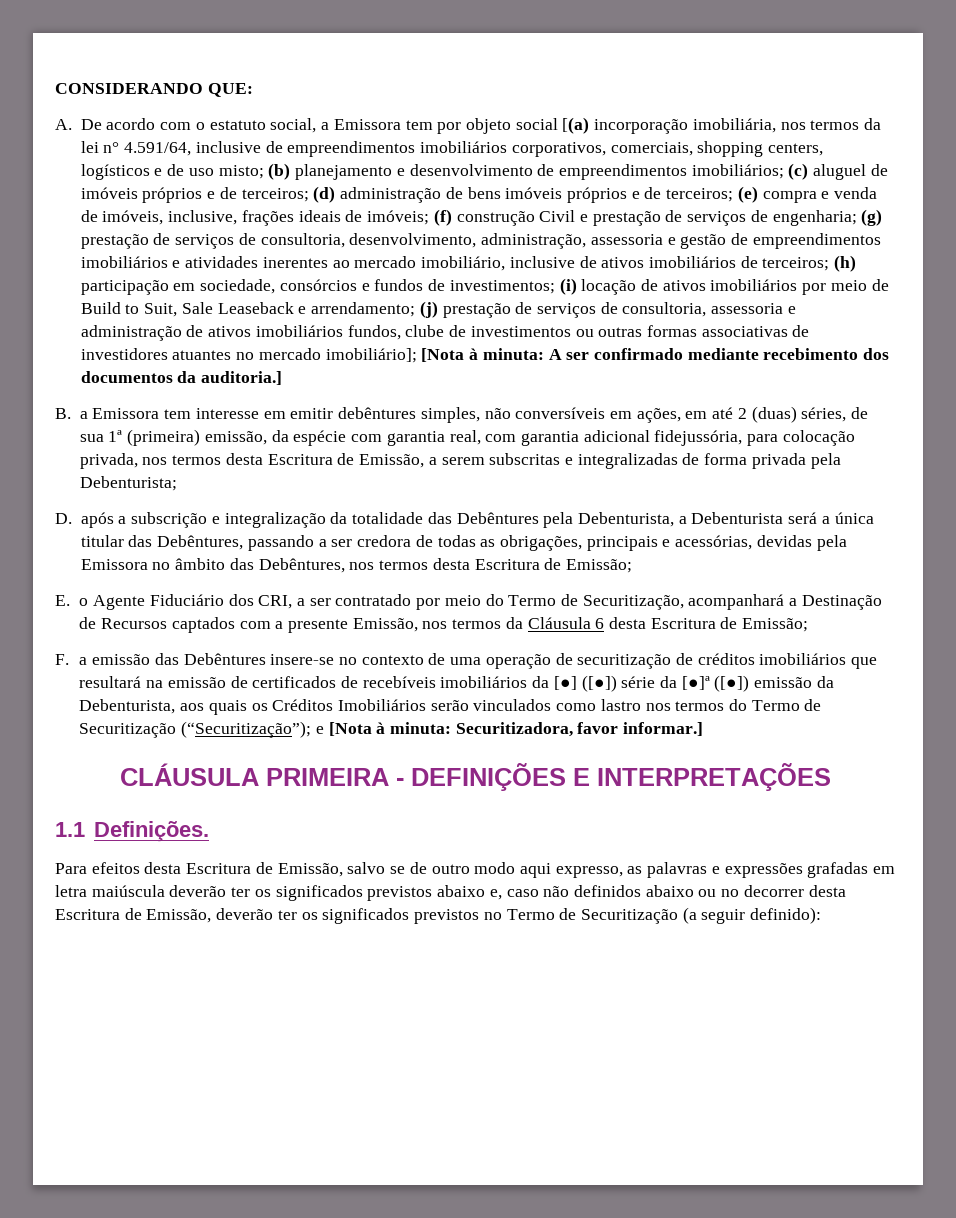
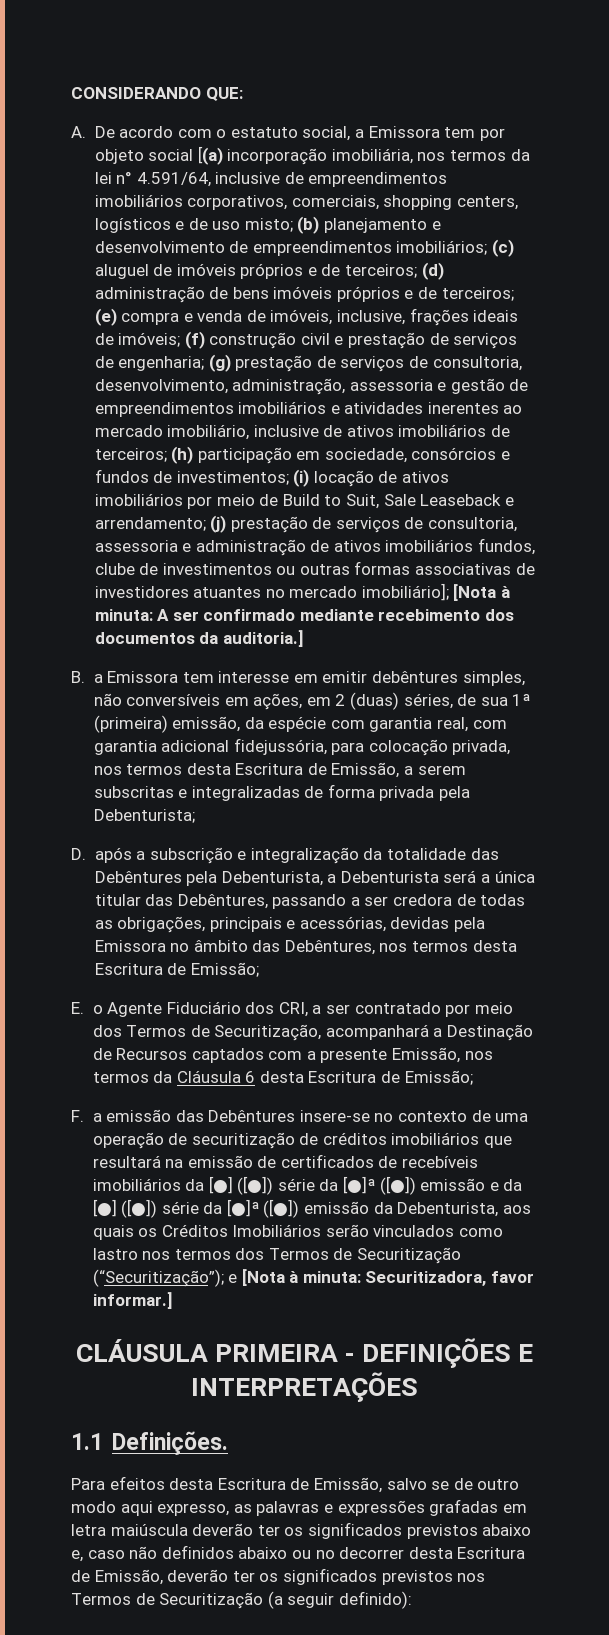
[539,210,576,222] Civil -> [300,333,330,345] civil
[712,407,734,419] até -> (331, 701) none
[485,594,557,606] do Termo -> [92,1025,187,1037] dos Termos
(813, 682) none -> [489,1179,523,1191] [92,1199,370,1218] e da [●] ([●]) série da [●]ª ([●]) emissão
[729,699,800,711] do Termo -> [235,1248,329,1260] dos Termos
[483,909,555,920] no Termo -> [457,1573,486,1582] [71,1593,131,1605] nos Termos

